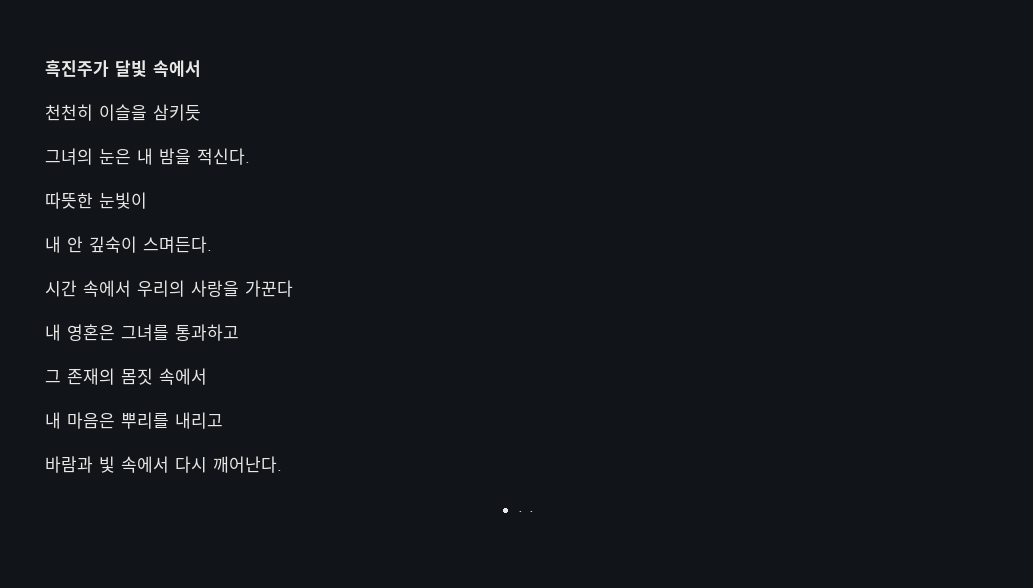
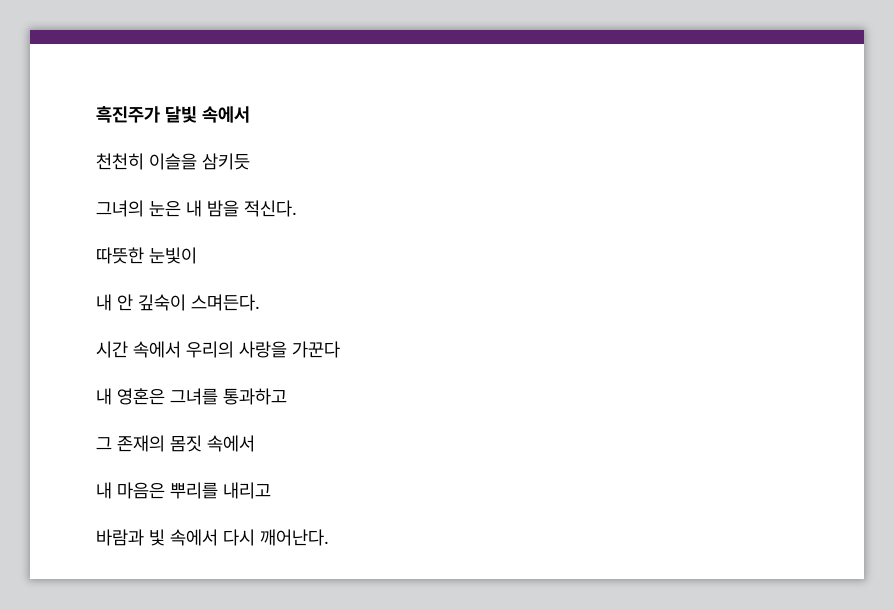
[517,511,534,515] // · · -> (329, 537) none

